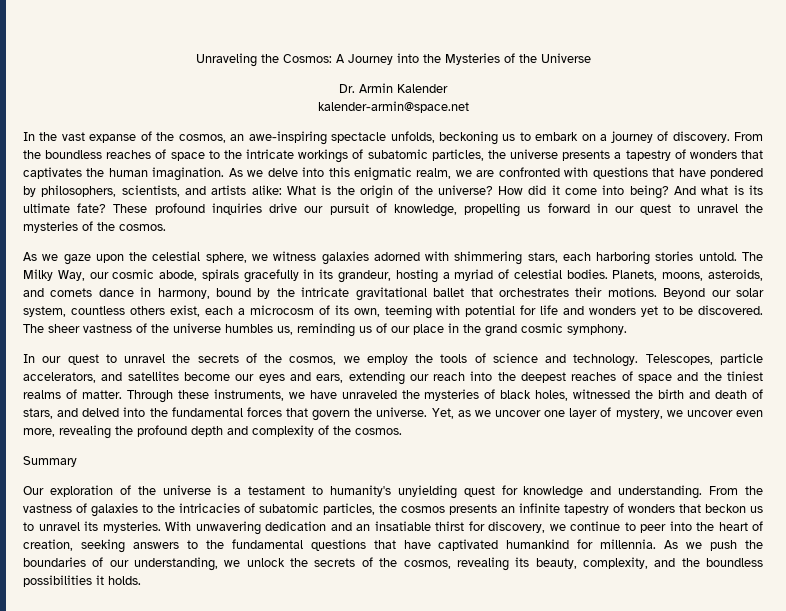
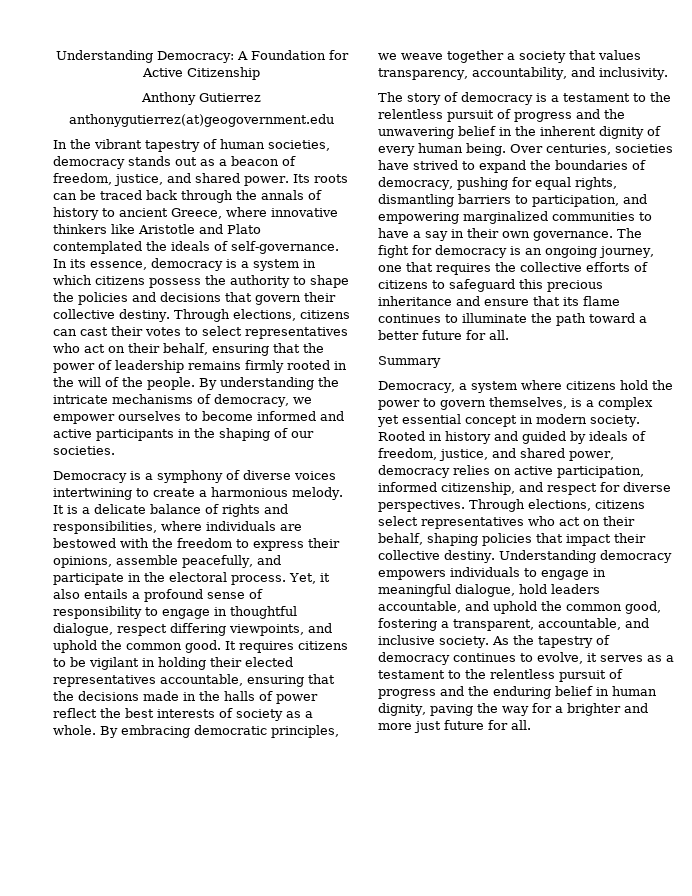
[195,53,591,67] [339,83,448,93] [317,101,469,113] [23,131,764,145] [23,149,763,163] [23,167,764,181] [23,185,764,199] [23,203,763,217] [23,221,166,233] [23,251,764,265] [23,269,764,283] [23,287,764,301] [23,305,764,319] [23,323,627,337] [23,353,763,367] [23,371,763,385] [23,389,763,403] [23,407,763,421] [23,425,402,439] [23,456,77,467] [23,485,763,499] [23,503,763,517] [23,521,763,535] [23,539,763,553] [23,557,764,571] [23,575,141,587] Unraveling the Cosmos: A Journey into the Mysteries of the Universe // Dr. Armin Kalender // kalender-armin@space.net // In the vast expanse of the cosmos, an awe-inspiring spectacle unfolds, beckoning us to embark on a journey of discovery. From the boundless reaches of space to the intricate workings of subatomic particles, the universe presents a tapestry of wonders that captivates the human imagination. As we delve into this enigmatic realm, we are confronted with questions that have pondered by philosophers, scientists, and artists alike: What is the origin of the universe? How did it come into being? And what is its ultimate fate? These profound inquiries drive our pursuit of knowledge, propelling us forward in our quest to unravel the mysteries of the cosmos. // As we gaze upon the celestial sphere, we witness galaxies adorned with shimmering stars, each harboring stories untold. The Milky Way, our cosmic abode, spirals gracefully in its grandeur, hosting a myriad of celestial bodies. Planets, moons, asteroids, and comets dance in harmony, bound by the intricate gravitational ballet that orchestrates their motions. Beyond our solar system, countless others exist, each a microcosm of its own, teeming with potential for life and wonders yet to be discovered. The sheer vastness of the universe humbles us, reminding us of our place in the grand cosmic symphony. // In our quest to unravel the secrets of the cosmos, we employ the tools of science and technology. Telescopes, particle accelerators, and satellites become our eyes and ears, extending our reach into the deepest reaches of space and the tiniest realms of matter. Through these instruments, we have unraveled the mysteries of black holes, witnessed the birth and death of stars, and delved into the fundamental forces that govern the universe. Yet, as we uncover one layer of mystery, we uncover even more, revealing the profound depth and complexity of the cosmos. // Summary // Our exploration of the universe is a testament to humanity's unyielding quest for knowledge and understanding. From the vastness of galaxies to the intricacies of subatomic particles, the cosmos presents an infinite tapestry of wonders that beckon us to unravel its mysteries. With unwavering dedication and an insatiable thirst for discovery, we continue to peer into the heart of creation, seeking answers to the fundamental questions that have captivated humankind for millennia. As we push the boundaries of our understanding, we unlock the secrets of the cosmos, revealing its beauty, complexity, and the boundless possibilities it holds. -> [55,50,349,63] [142,67,260,80] [141,92,261,105] [69,114,334,127] [53,139,330,152] [53,156,296,169] [53,173,348,186] [53,190,322,203] [53,207,338,220] [53,224,261,234] [53,241,339,254] [53,258,316,271] [53,275,349,288] [53,292,336,305] [53,309,350,322] [53,326,348,339] [53,343,324,356] [53,360,347,373] [53,377,339,390] [53,394,312,407] [53,411,344,424] [53,428,314,441] [53,446,115,455] [53,470,336,483] [53,487,343,500] [53,504,288,517] [53,521,302,534] [53,538,340,551] [53,555,281,568] [53,572,330,585] [53,589,263,602] [53,606,297,619] [53,623,332,636] [53,640,348,653] [53,657,293,670] [53,674,335,687] [53,691,318,704] [53,708,313,721] [53,725,339,738] [378,50,641,63] [378,67,668,80] [378,92,671,105] [378,109,625,122] [378,126,661,139] [378,143,673,156] [378,160,646,173] [378,177,617,190] [378,194,647,207] [378,211,652,224] [378,228,642,241] [378,245,654,258] [378,262,648,275] [378,279,603,292] [378,296,620,306] [378,313,647,326] [378,330,509,340] [378,356,441,368] [378,380,673,393] [378,397,653,410] [377,414,640,427] [378,431,646,444] [378,448,614,461] [378,465,644,478] [378,482,671,495] [378,499,645,512] [378,516,635,529] [378,533,646,546] [378,550,672,563] [378,567,606,580] [378,584,600,597] [378,601,661,614] [378,618,649,631] [378,635,610,648] [378,652,674,665] [378,669,623,682] [378,686,657,699] [378,703,648,716] [378,720,531,733] Understanding Democracy: A Foundation for Active Citizenship // Anthony Gutierrez // anthonygutierrez(at)geogovernment.edu // In the vibrant tapestry of human societies, democracy stands out as a beacon of freedom, justice, and shared power. Its roots can be traced back through the annals of history to ancient Greece, where innovative thinkers like Aristotle and Plato contemplated the ideals of self-governance. In its essence, democracy is a system in which citizens possess the authority to shape the policies and decisions that govern their collective destiny. Through elections, citizens can cast their votes to select representatives who act on their behalf, ensuring that the power of leadership remains firmly rooted in the will of the people. By understanding the intricate mechanisms of democracy, we empower ourselves to become informed and active participants in the shaping of our societies. // Democracy is a symphony of diverse voices intertwining to create a harmonious melody. It is a delicate balance of rights and responsibilities, where individuals are bestowed with the freedom to express their opinions, assemble peacefully, and participate in the electoral process. Yet, it also entails a profound sense of responsibility to engage in thoughtful dialogue, respect differing viewpoints, and uphold the common good. It requires citizens to be vigilant in holding their elected representatives accountable, ensuring that the decisions made in the halls of power reflect the best interests of society as a whole. By embracing democratic principles, we weave together a society that values transparency, accountability, and inclusivity. // The story of democracy is a testament to the relentless pursuit of progress and the unwavering belief in the inherent dignity of every human being. Over centuries, societies have strived to expand the boundaries of democracy, pushing for equal rights, dismantling barriers to participation, and empowering marginalized communities to have a say in their own governance. The fight for democracy is an ongoing journey, one that requires the collective efforts of citizens to safeguard this precious inheritance and ensure that its flame continues to illuminate the path toward a better future for all. // Summary // Democracy, a system where citizens hold the power to govern themselves, is a complex yet essential concept in modern society. Rooted in history and guided by ideals of freedom, justice, and shared power, democracy relies on active participation, informed citizenship, and respect for diverse perspectives. Through elections, citizens select representatives who act on their behalf, shaping policies that impact their collective destiny. Understanding democracy empowers individuals to engage in meaningful dialogue, hold leaders accountable, and uphold the common good, fostering a transparent, accountable, and inclusive society. As the tapestry of democracy continues to evolve, it serves as a testament to the relentless pursuit of progress and the enduring belief in human dignity, paving the way for a brighter and more just future for all.

